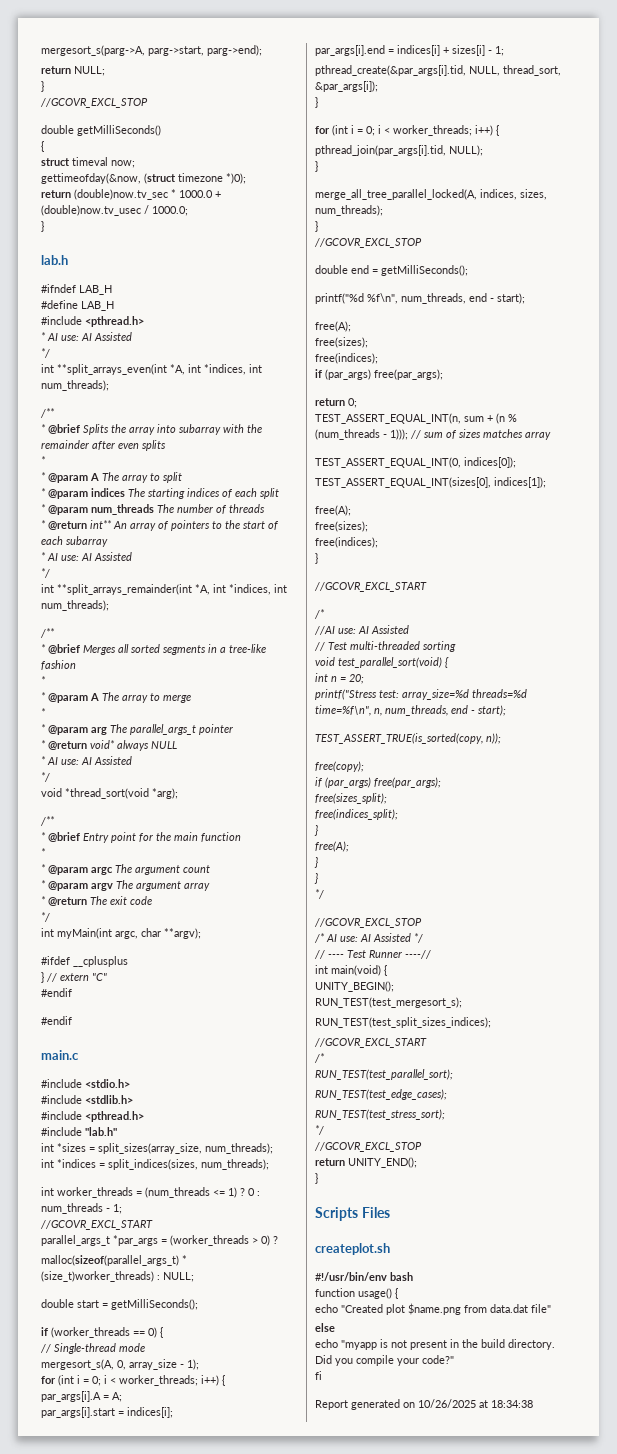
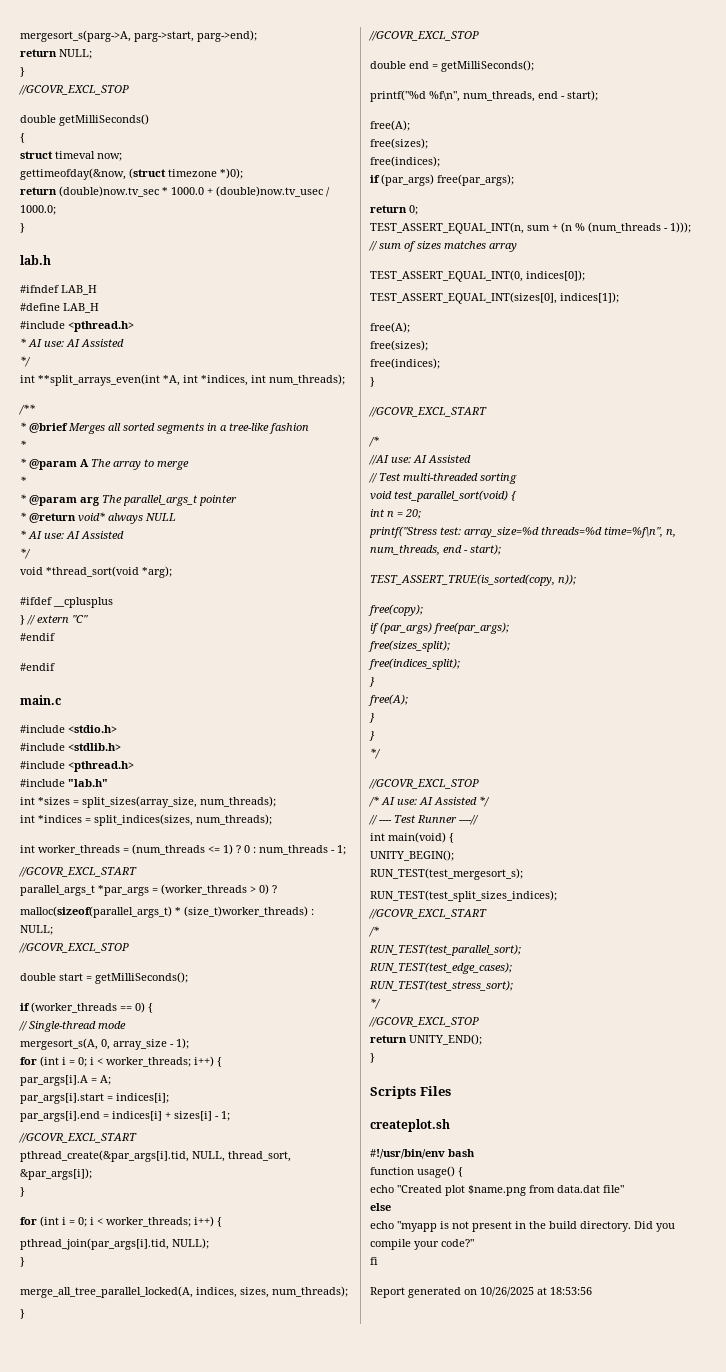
[41,424,262,435] [41,440,166,451] [41,456,46,465] [41,472,182,483] [41,488,279,499] [41,504,265,515] [41,520,279,531] [41,536,108,547] [41,552,132,561] [41,568,50,578] [41,584,287,595] [41,600,109,611] [40,628,55,638] // * @brief Splits the array into subarray with the remainder after even splits // * // * @param A The array to split // * @param indices The starting indices of each split // * @param num_threads The number of threads // * @return int** An array of pointers to the start of each subarray // * AI use: AI Assisted // */ // int **split_arrays_remainder(int *A, int *indices, int num_threads); // /** -> (35, 409) none
[40,816,55,826] [41,832,241,843] [41,848,46,857] [41,864,210,875] [41,880,210,891] [41,896,152,906] [41,912,50,922] [41,928,201,939] // /** // * @brief Entry point for the main function // * // * @param argc The argument count // * @param argv The argument array // * @return The exit code // */ // int myMain(int argc, char **argv); -> (172, 572) none
(194, 1277) none -> [18,943,129,953] // //GCOVR_EXCL_STOP
(504, 51) none -> [18,1133,137,1143] // //GCOVR_EXCL_START
[491,1400,533,1408] 18:34:38 -> [550,1287,592,1295] 18:53:56

